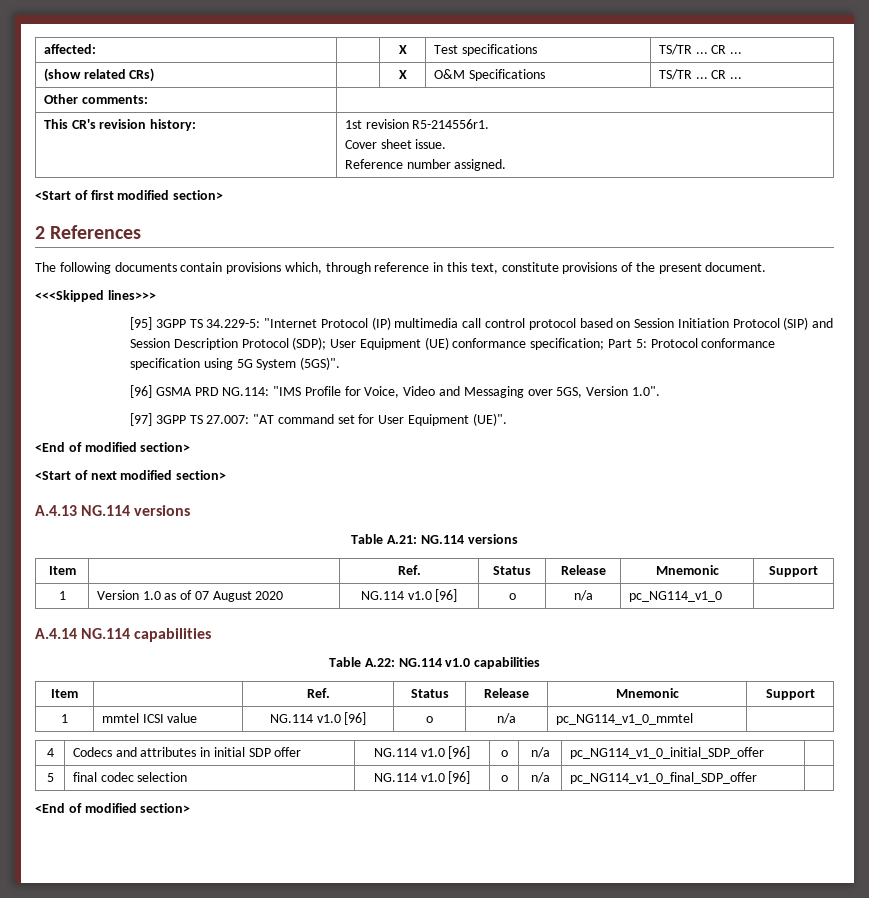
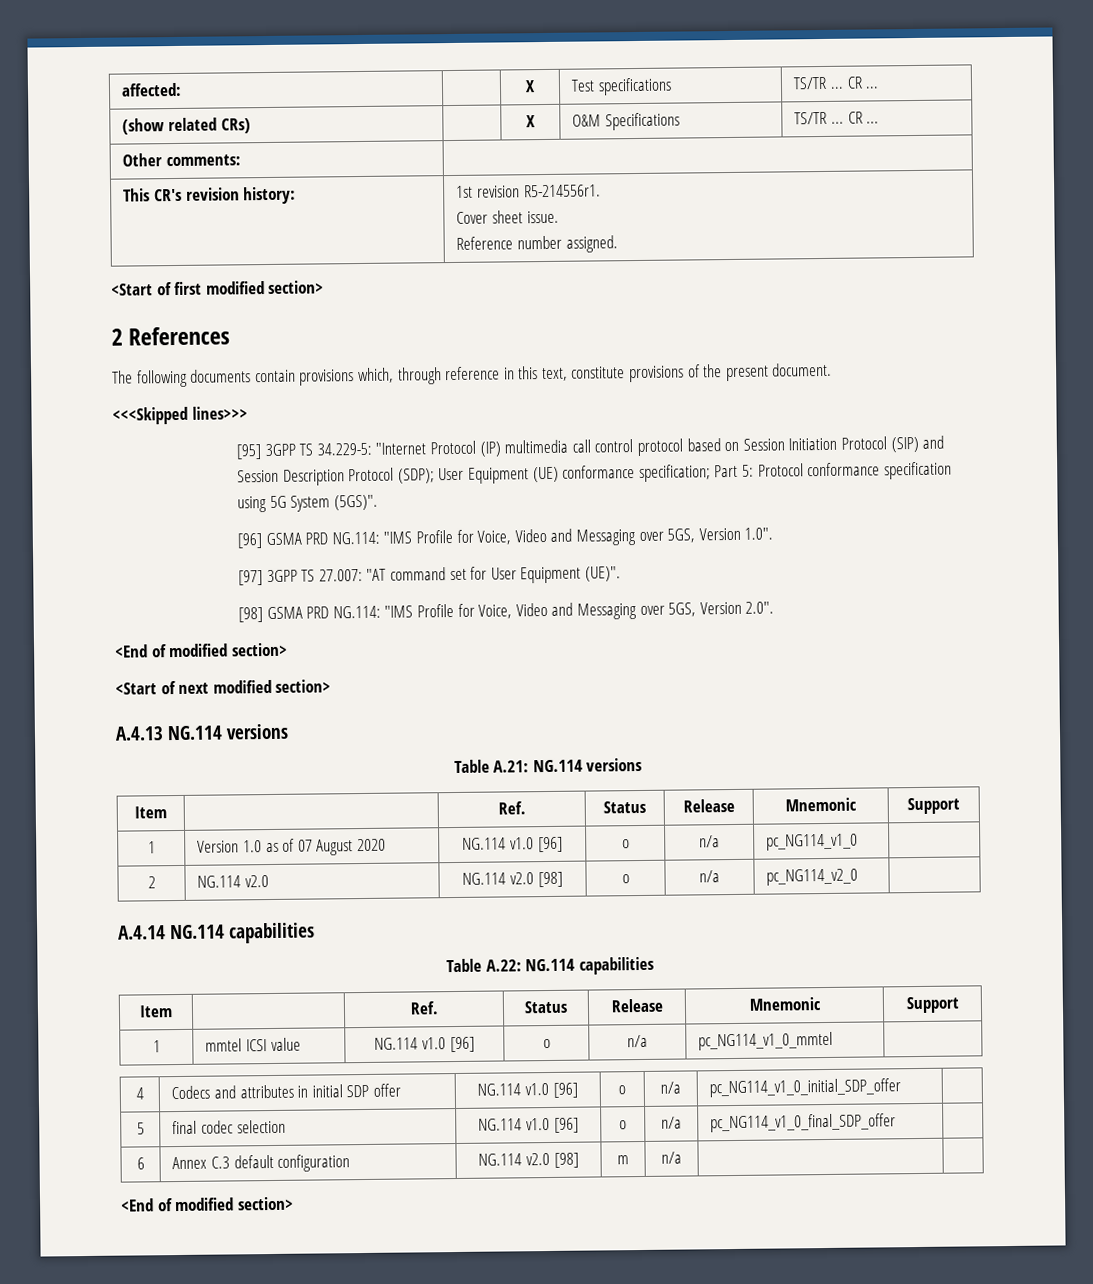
(507, 419) none -> [238,601,775,623] // [98] GSMA PRD NG.114: "IMS Profile for Voice, Video and Messaging over 5GS, Version 2.0".
(722, 596) none -> [147,876,156,889] [197,875,270,888] [462,871,563,888] [621,874,630,884] [699,870,720,883] [766,868,859,886] // 2 | NG.114 v2.0 | NG.114 v2.0 [98] | o | n/a | pc_NG114_v2_0 |
[445,658,471,667] v1.0 -> (576, 965) none
(757, 778) none -> [136,1157,145,1170] [172,1154,351,1172] [478,1152,579,1168] [617,1155,629,1165] [661,1151,682,1164] // 6 | Annex C.3 default configuration | NG.114 v2.0 [98] | m | n/a | |

